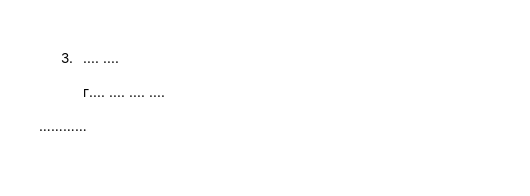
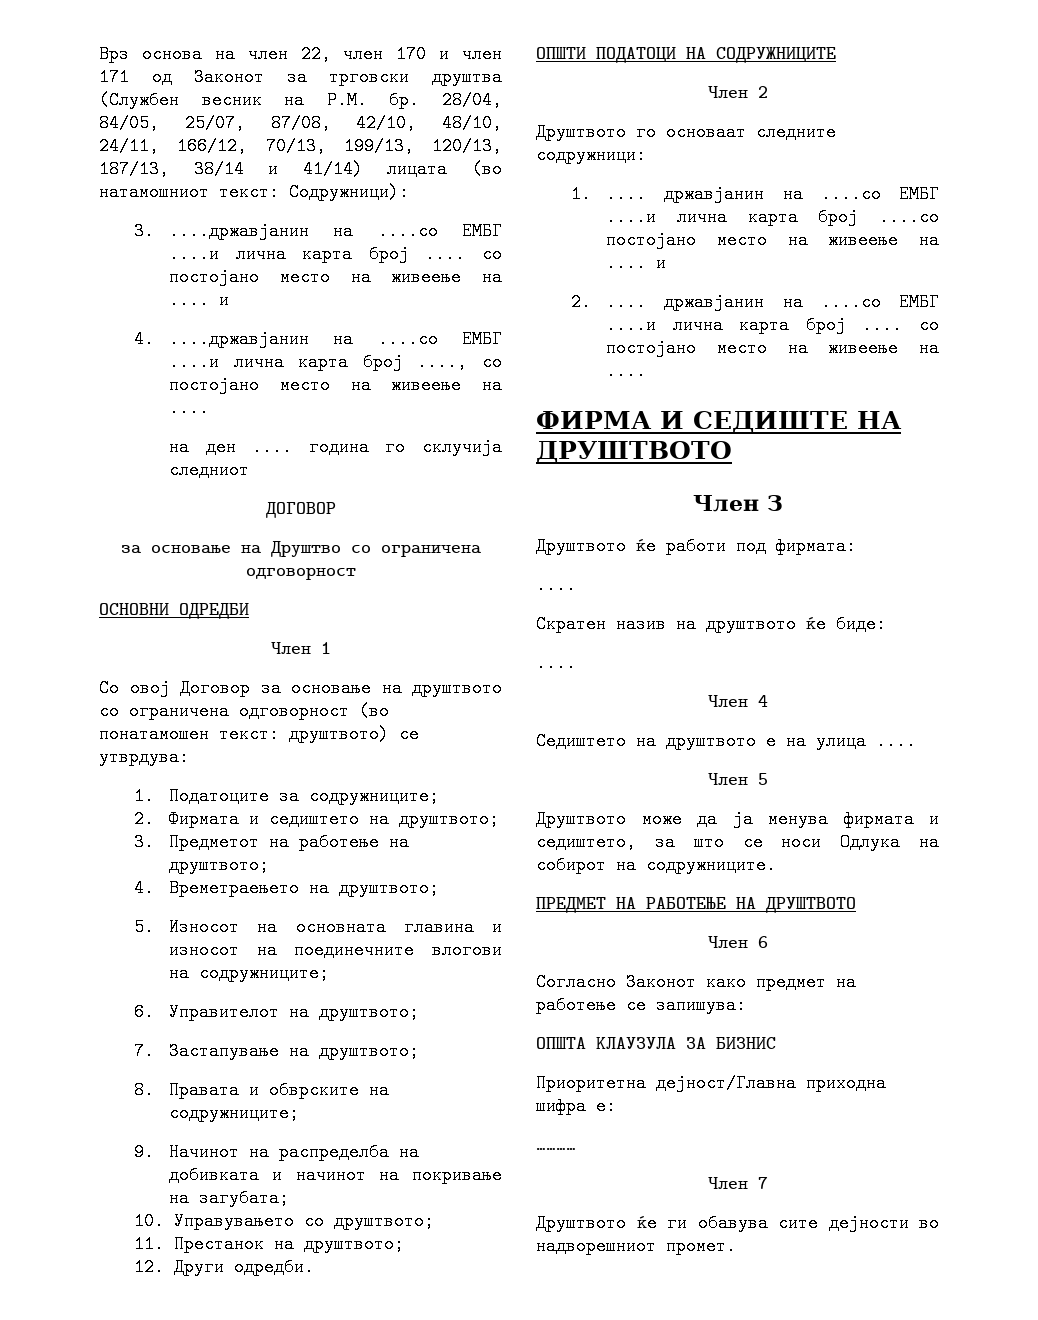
[60,53,119,63] [82,89,165,97] [39,129,87,131] 3. .... .... // г.... .... .... .... // ………… -> [99,45,502,63] [99,68,502,86] [99,91,502,109] [99,114,502,132] [99,137,502,155] [99,160,502,178] [99,183,409,201] [134,222,502,240] [169,245,502,263] [169,270,502,286] [169,291,230,309] [134,330,502,348] [169,353,502,371] [169,378,502,394] [169,399,210,417] [169,438,502,456] [169,463,250,479] [265,502,336,518] [120,541,481,557] [245,567,356,580] [99,603,249,619] [270,642,331,654] [99,681,502,697] [99,702,389,720] [99,725,419,743] [99,748,189,766] [134,787,440,805] [134,810,500,828] [134,833,410,851] [169,856,270,874] [134,879,440,897] [134,918,502,936] [169,943,502,959] [169,964,330,982] [134,1003,420,1021] [134,1042,420,1060] [134,1081,390,1099] [169,1104,300,1122] [134,1143,420,1161] [169,1168,502,1184] [169,1189,290,1207] [134,1212,434,1230] [134,1235,404,1253] [134,1258,314,1276] [536,47,836,63] [707,86,768,98] [536,125,836,141] [536,146,646,164] [571,185,939,203] [606,208,939,226] [606,233,939,249] [606,254,667,272] [571,293,939,311] [606,316,939,334] [606,341,939,357] [606,362,647,380] [536,411,902,433] [536,441,732,463] [692,495,783,512] [536,537,856,555] [536,576,576,594] [536,615,886,633] [536,654,576,672] [707,695,768,707] [536,732,916,750] [707,773,768,785] [536,812,939,828] [536,833,939,851] [536,856,776,874] [536,897,856,913] [707,936,768,948] [536,975,856,991] [536,996,746,1014] [536,1037,776,1049] [536,1074,886,1092] [536,1097,616,1115] [536,1148,576,1150] [707,1177,768,1189] [536,1216,939,1232] [536,1237,736,1255] Врз основа на член 22, член 170 и член 171 од Законот за трговски друштва (Службен весник на Р.М. бр. 28/04, 84/05, 25/07, 87/08, 42/10, 48/10, 24/11, 166/12, 70/13, 199/13, 120/13, 187/13, 38/14 и 41/14) лицата (во натамошниот текст: Содружници): // 3. ....државјанин на ....со ЕМБГ ....и лична карта број .... со постојано место на живеење на .... и // 4. ....државјанин на ....со ЕМБГ ....и лична карта број ...., со постојано место на живеење на .... // на ден .... година гo склучија следниот // ДОГОВОР // за основање на Друштво со ограничена одговорност // ОСНОВНИ ОДРЕДБИ // Член 1 // Со овој Договор за основање на друштвото со ограничена одговорност (во понатамошен текст: друштвото) се утврдува: // 1. Податоците за содружниците; // 2. Фирмата и седиштето на друштвото; // 3. Предметот на работење на друштвото; // 4. Времетраењето на друштвото; // 5. Износот на основната главина и износот на поединечните влогови на содружниците; // 6. Управителот на друштвото; // 7. Застапување на друштвото; // 8. Правата и обврските на содружниците; // 9. Начинот на распределба на добивката и начинот на покривање на загубата; // 10. Управувањето со друштвото; // 11. Престанок на друштвото; // 12. Други одредби. // ОПШТИ ПОДАТОЦИ НА СОДРУЖНИЦИТЕ // Член 2 // Друштвото го основаат следните содружници: // 1. .... државјанин на ....со ЕМБГ ....и лична карта број ....со постојано место на живеење на .... и // 2. .... државјанин на ....со ЕМБГ ....и лична карта број .... со постојано место на живеење на .... // ФИРМА И СЕДИШТЕ НА ДРУШТВОТО // Член З // Друштвото ќе работи под фирмата: // .... // Скратен назив на друштвото ќе биде: // .... // Член 4 // Седиштето на друштвото е на улица .... // Член 5 // Друштвото може да ја менува фирмата и седиштето, за што се носи Одлука на собирот на содружниците. // ПРЕДМЕТ НА РАБОТЕЊЕ НА ДРУШТВОТО // Член 6 // Согласно Законот како предмет на работење се запишува: // ОПШТА КЛАУЗУЛА ЗА БИЗНИС // Приоритетна дејност/Главна приходна шифра е: // ………… // Член 7 // Друштвото ќе ги обавува сите дејности во надворешниот промет.

